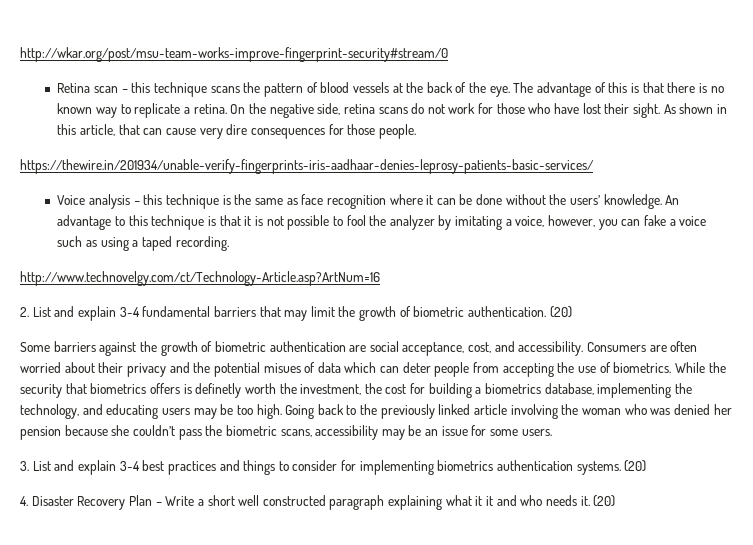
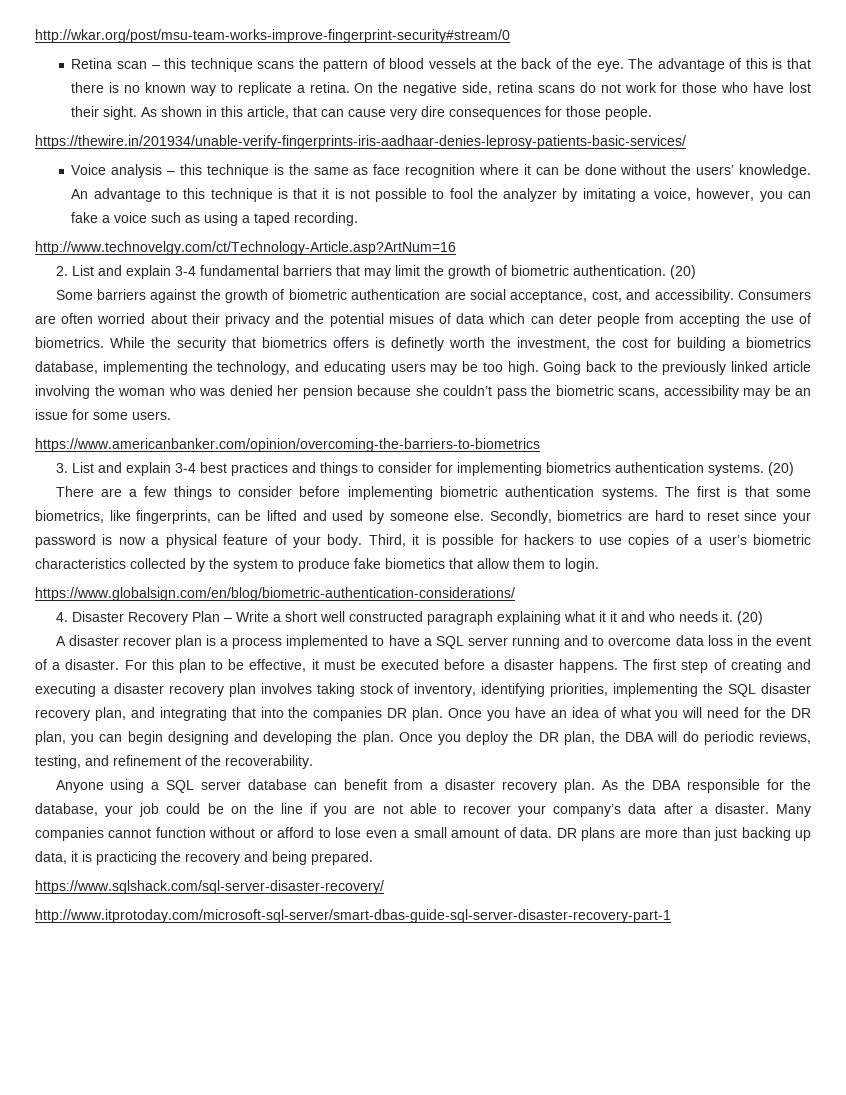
(552, 432) none -> [35,438,540,452] // https://www.americanbanker.com/opinion/overcoming-the-barriers-to-biometrics
(647, 466) none -> [55,486,811,500] [35,510,811,524] [35,534,812,548] [35,558,599,572] [35,587,515,601] // There are a few things to consider before implementing biometric authentication systems. The first is that some biometrics, like fingerprints, can be lifted and used by someone else. Secondly, biometrics are hard to reset since your password is now a physical feature of your body. Third, it is possible for hackers to use copies of a user’s biometric characteristics collected by the system to produce fake biometics that allow them to login. // https://www.globalsign.com/en/blog/biometric-authentication-considerations/
(616, 501) none -> [55,635,811,649] [35,659,811,673] [35,683,811,697] [35,707,811,721] [35,731,812,745] [35,755,313,769] [55,779,811,793] [35,803,811,817] [35,827,812,841] [35,851,373,865] [35,880,384,894] [35,909,671,923] // A disaster recover plan is a process implemented to have a SQL server running and to overcome data loss in the event of a disaster. For this plan to be effective, it must be executed before a disaster happens. The first step of creating and executing a disaster recovery plan involves taking stock of inventory, identifying priorities, implementing the SQL disaster recovery plan, and integrating that into the companies DR plan. Once you have an idea of what you will need for the DR plan, you can begin designing and developing the plan. Once you deploy the DR plan, the DBA will do periodic reviews, testing, and refinement of the recoverability. // Anyone using a SQL server database can benefit from a disaster recovery plan. As the DBA responsible for the database, your job could be on the line if you are not able to recover your company’s data after a disaster. Many companies cannot function without or afford to lose even a small amount of data. DR plans are more than just backing up data, it is practicing the recovery and being prepared. // https://www.sqlshack.com/sql-server-disaster-recovery/ // http://www.itprotoday.com/microsoft-sql-server/smart-dbas-guide-sql-server-disaster-recovery-part-1

